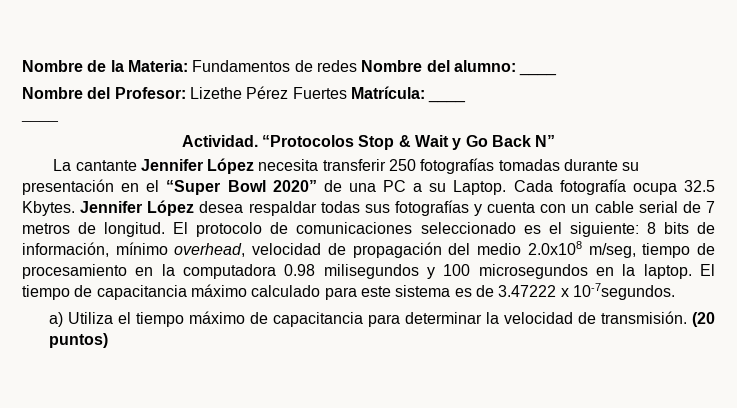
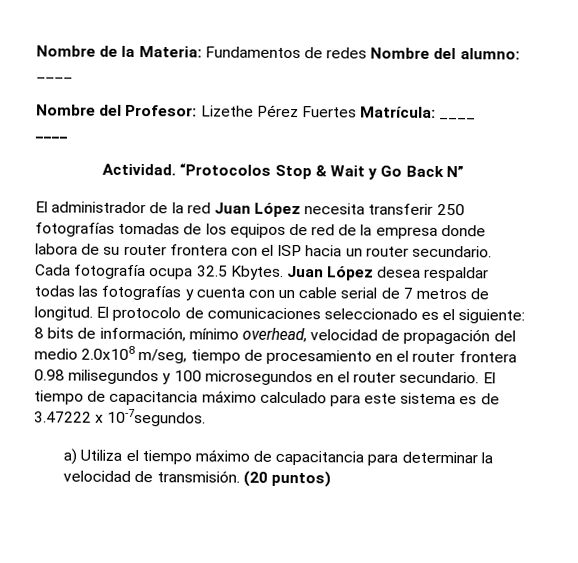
[53,159,203,171] La cantante Jennifer -> [35,201,251,214] El administrador de la red Juan
[564,159,640,171] [22,179,507,195] durante su presentación en el “Super Bowl 2020” de una PC a su Laptop. -> [183,223,486,239] [35,243,493,258] de los equipos de red de la empresa donde labora de su router frontera con el ISP hacia un router secundario.
[80,201,143,213] Jennifer -> [286,265,324,278] Juan
[364,204,390,213] sus -> [78,285,99,297] las
[161,264,276,279] la computadora -> [396,350,517,363] el router frontera
[622,264,692,279] la laptop. -> [337,371,480,384] el router secundario.

